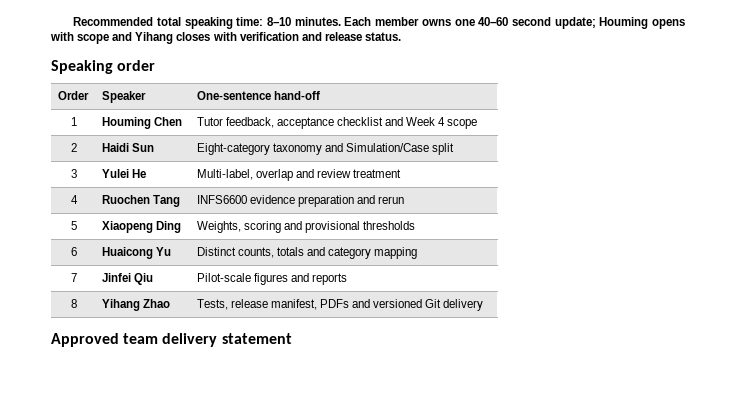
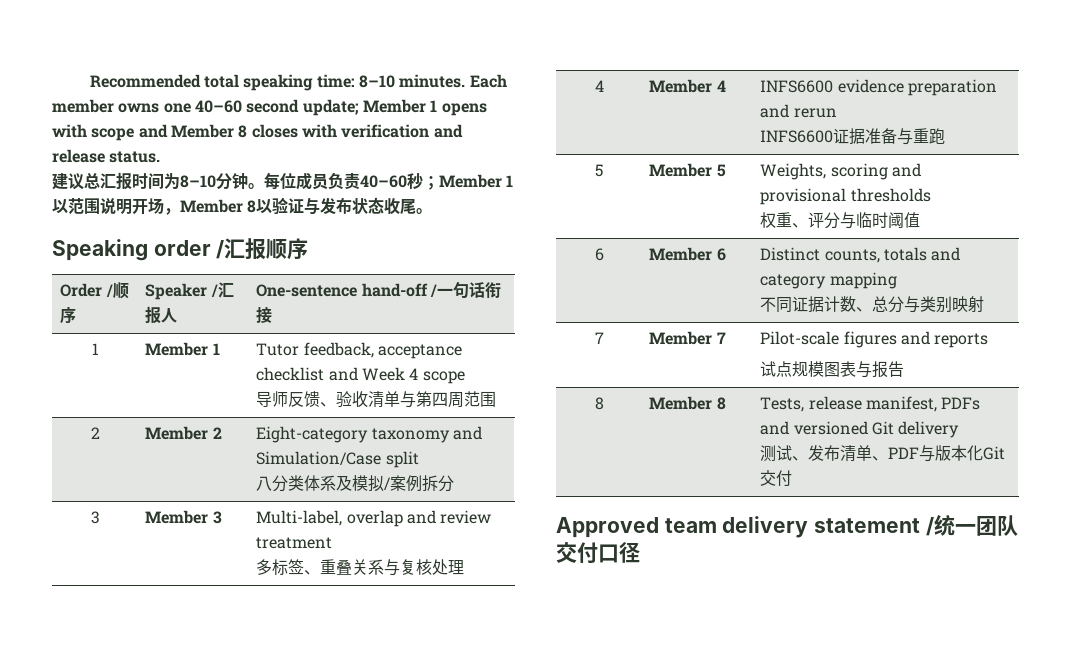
[599,17,649,29] Houming -> [362,99,438,113] Member 1
[135,32,174,44] Yihang -> [170,124,248,138] Member 8
(401, 36) none -> [52,172,514,190] [52,197,433,215] // 建议总汇报时间为8–10分钟。每位成员负责40–60秒；Member 1以范围说明开场，Member 8以验证与发布状态收尾。
(156, 65) none -> [216,238,309,260] /汇报顺序
(89, 95) none -> [105,282,129,299] [60,307,77,324] /顺序
(146, 97) none -> [210,282,234,298] [145,306,178,324] /汇报人
[70,117,77,126] [101,117,182,129] // 1 | Houming Chen -> [429,281,501,299] [256,307,273,323] [91,343,99,355] [145,342,220,356] /一句话衔接 // 1 | Member 1
[70,143,77,152] [101,143,154,152] // 2 | Haidi Sun -> [256,391,497,408] [90,427,100,439] [145,426,222,440] // 导师反馈、验收清单与第四周范围 // 2 | Member 2
[70,169,77,178] [101,169,146,178] // 3 | Yulei He -> [256,475,455,492] [90,511,100,524] [145,510,222,524] // 八分类体系及模拟/案例拆分 // 3 | Member 3
[70,195,78,204] [101,195,180,207] // 4 | Ruochen Tang -> [256,559,465,576] [594,80,604,92] [649,79,726,93] // 多标签、重叠关系与复核处理 // 4 | Member 4
[70,221,77,230] [101,221,181,233] // 5 | Xiaopeng Ding -> [760,128,946,145] [595,164,603,177] [649,163,726,177] // INFS6600证据准备与重跑 // 5 | Member 5
[70,247,77,256] [101,247,171,259] // 6 | Huaicong Yu -> [760,212,921,229] [594,248,604,261] [649,247,726,261] // 权重、评分与临时阈值 // 6 | Member 6
[70,273,77,282] [101,273,153,285] // 7 | Jinfei Qiu -> [760,296,985,313] [594,332,604,344] [649,331,726,345] // 不同证据计数、总分与类别映射 // 7 | Member 7
[70,299,77,308] [101,299,170,311] // 8 | Yihang Zhao -> [760,361,905,378] [594,397,604,410] [649,396,726,410] // 试点规模图表与报告 // 8 | Member 8
(484, 305) none -> [760,445,1006,462] [760,470,793,487] // 测试、发布清单、PDF与版本化Git交付
(292, 338) none -> [925,514,1018,536] [556,542,640,564] /统一团队交付口径

